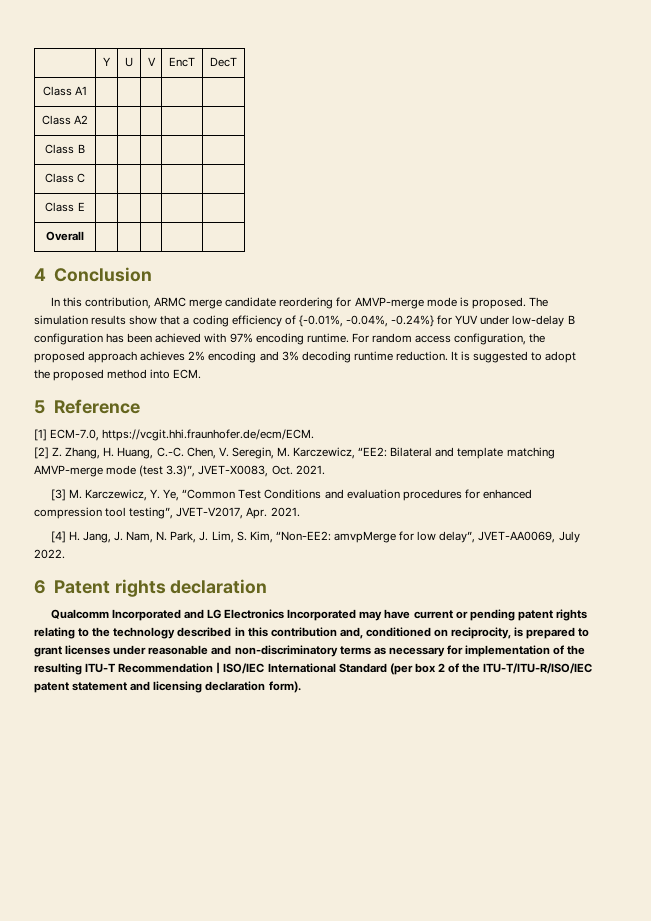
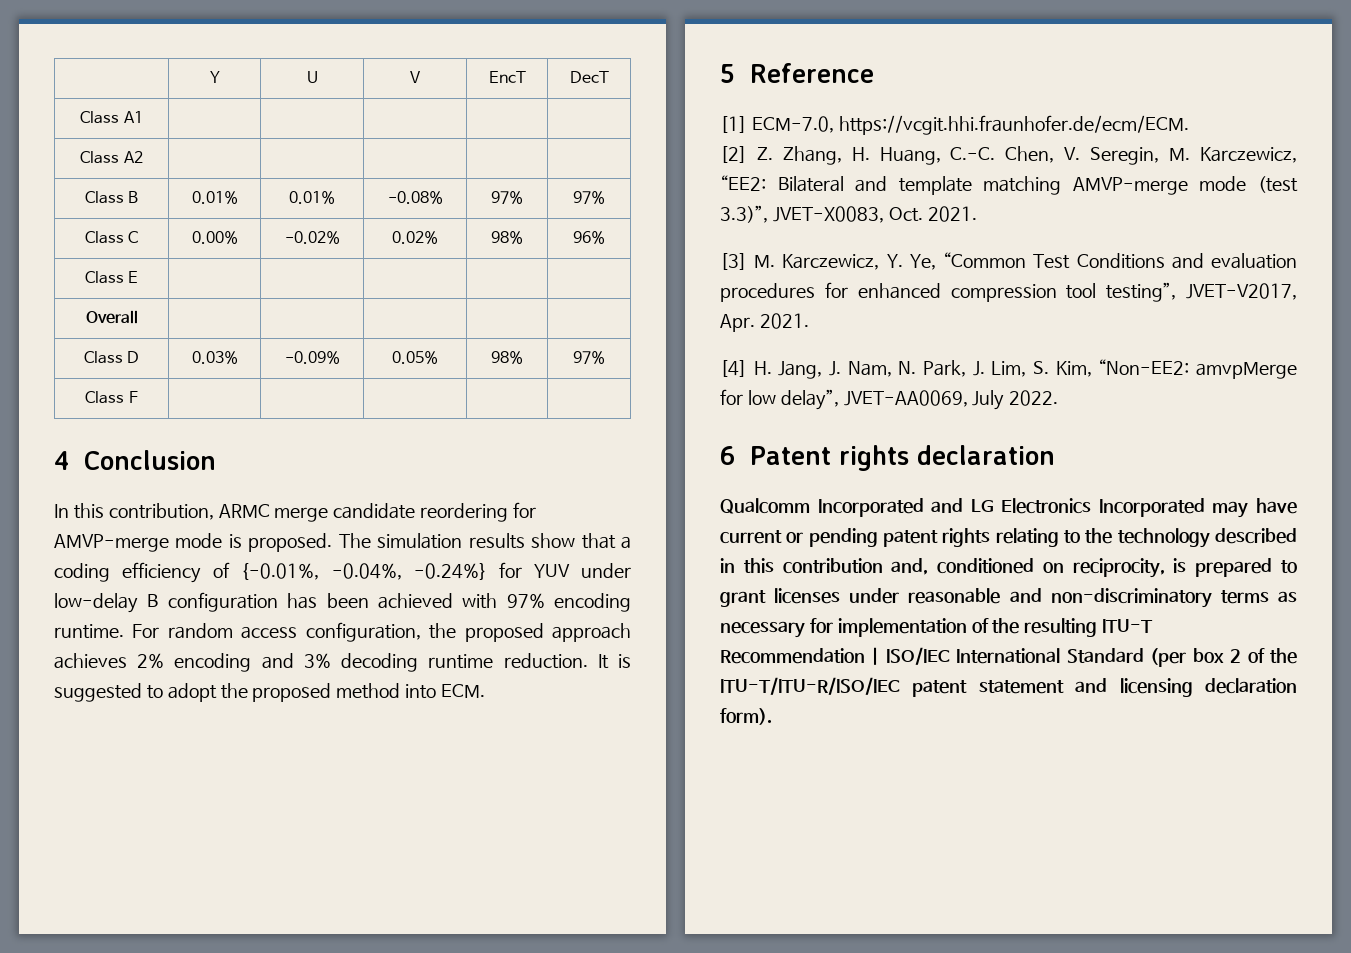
[44,173,86,183] [45,202,85,212] [46,231,84,241] | | | | // Class C | | | | | // Class E | | | | | // Overall -> [191,191,238,204] [289,191,335,204] [387,191,443,204] [491,191,523,204] [573,191,605,204] [84,231,139,244] [191,231,238,244] [284,231,340,244] [392,231,438,244] [491,231,523,244] [573,231,605,244] [84,271,139,284] [85,310,138,324] [83,351,140,364] [191,351,238,364] [284,351,340,364] [392,351,438,364] [491,351,523,364] [573,351,605,364] [85,391,138,404] 0.01% | 0.01% | -0.08% | 97% | 97% // Class C | 0.00% | -0.02% | 0.02% | 98% | 96% // Class E | | | | | // Overall | | | | | // Class D | 0.03% | -0.09% | 0.05% | 98% | 97% // Class F

